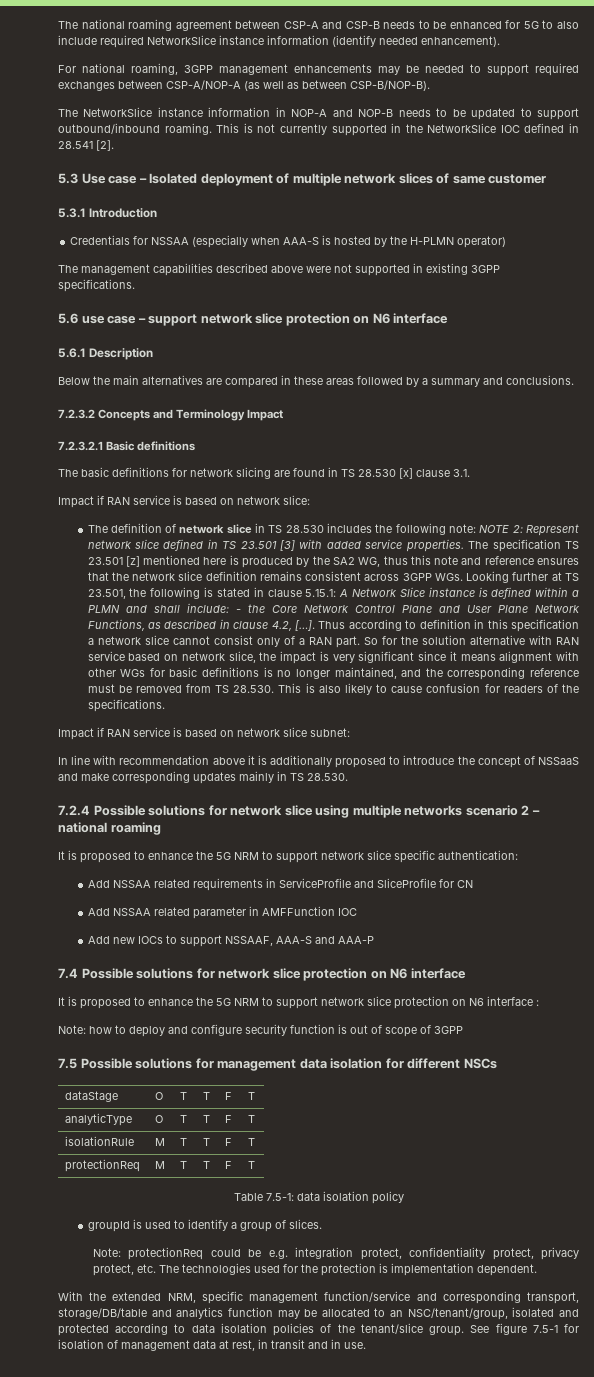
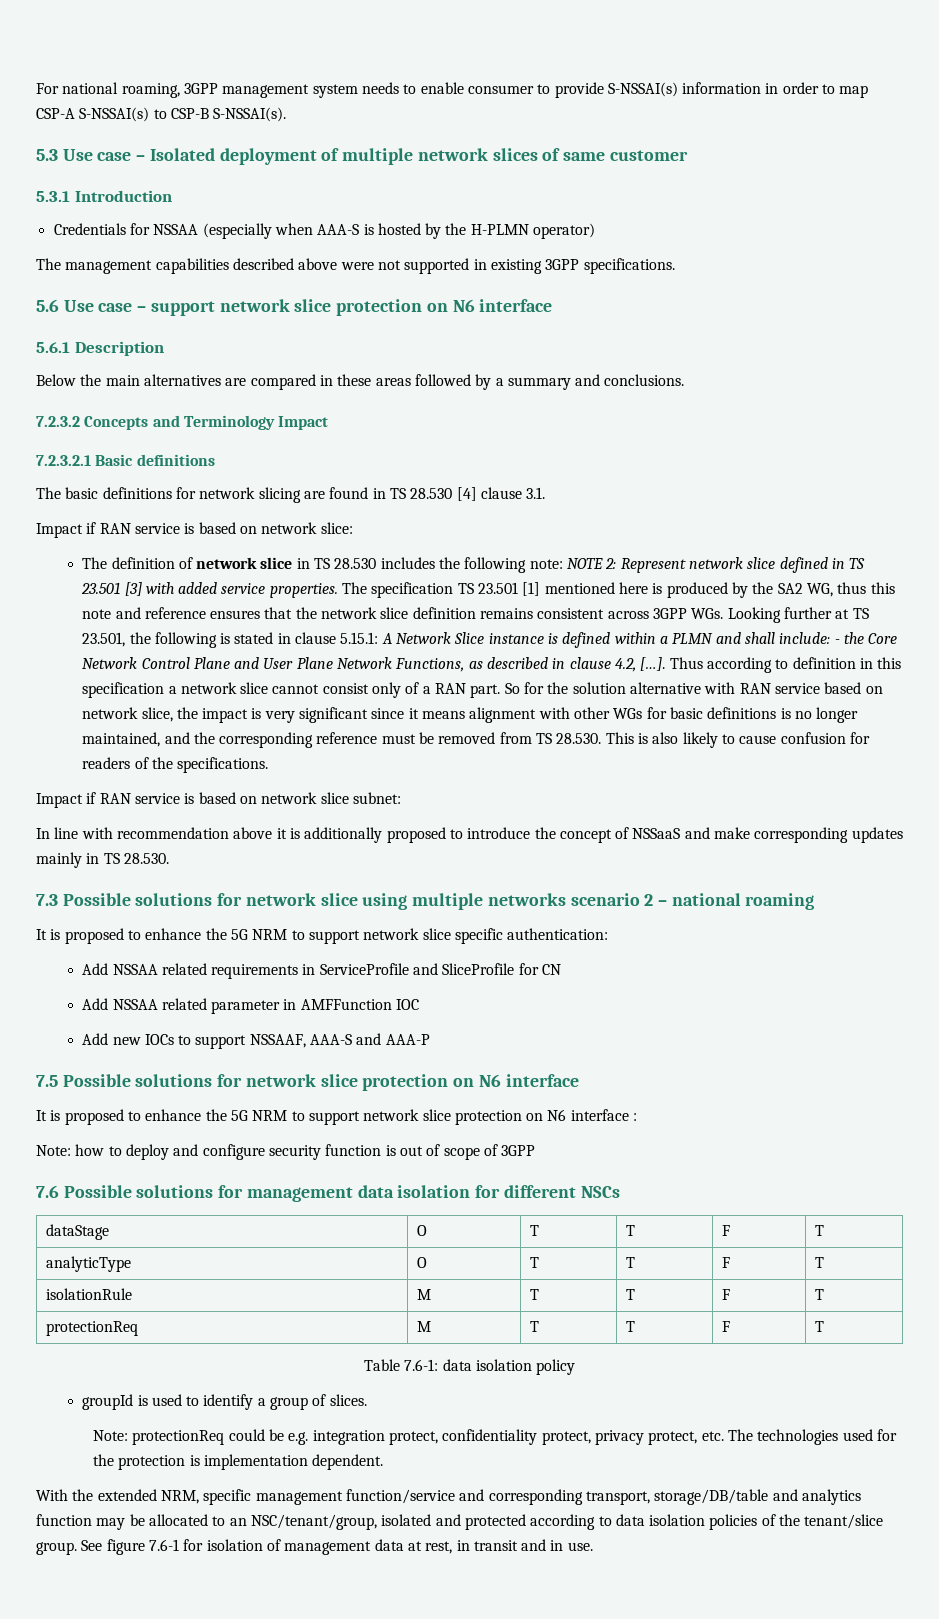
[58,19,580,31] [58,35,500,48] The national roaming agreement between CSP-A and CSP-B needs to be enhanced for 5G to also include required NetworkSlice instance information (identify needed enhancement). // -> (36, 88) none
[294,63,579,76] [58,80,430,91] [58,107,579,120] [58,123,579,136] [58,140,114,151] enhancements may be needed to support required exchanges between CSP-A/NOP-A (as well as between CSP-B/NOP-B). // The NetworkSlice instance information in NOP-A and NOP-B needs to be updated to support outbound/inbound roaming. This is not currently supported in the NetworkSlice IOC defined in 28.541 [2]. -> [312,82,869,98] [36,107,287,122] system needs to enable consumer to provide S-NSSAI(s) information in order to map CSP-A S-NSSAI(s) to CSP-B S-NSSAI(s).
[81,316,105,324] use -> [63,300,94,312] Use
[399,468,413,479] [x] -> [456,487,477,501] [4]
[125,556,140,567] [z] -> [522,582,541,596] [1]
[58,805,90,816] 7.2.4 -> [36,894,58,906] 7.3
[58,968,78,979] 7.4 -> [36,1075,58,1087] 7.5
[58,1058,77,1069] 7.5 -> [36,1185,59,1198] 7.6
[265,1193,294,1201] 7.5-1: -> [404,1359,439,1371] 7.6-1:
[532,1325,558,1333] 7.5-1 -> [148,1539,179,1551] 7.6-1

